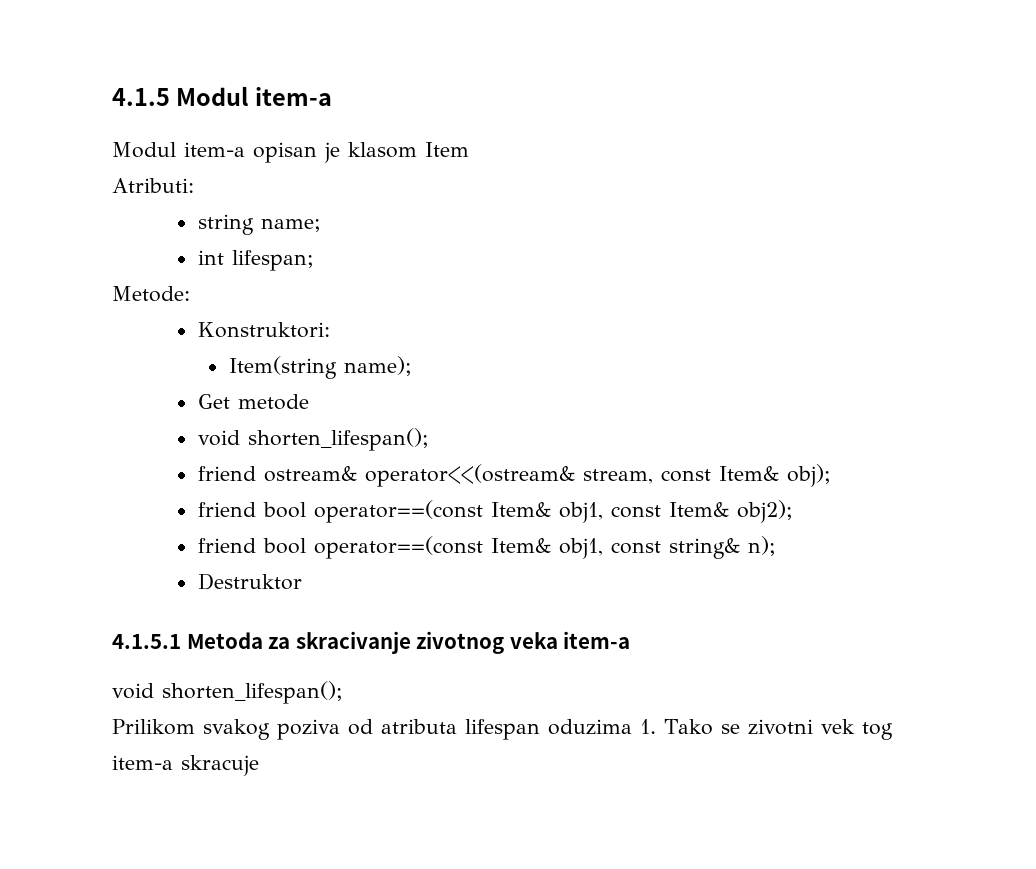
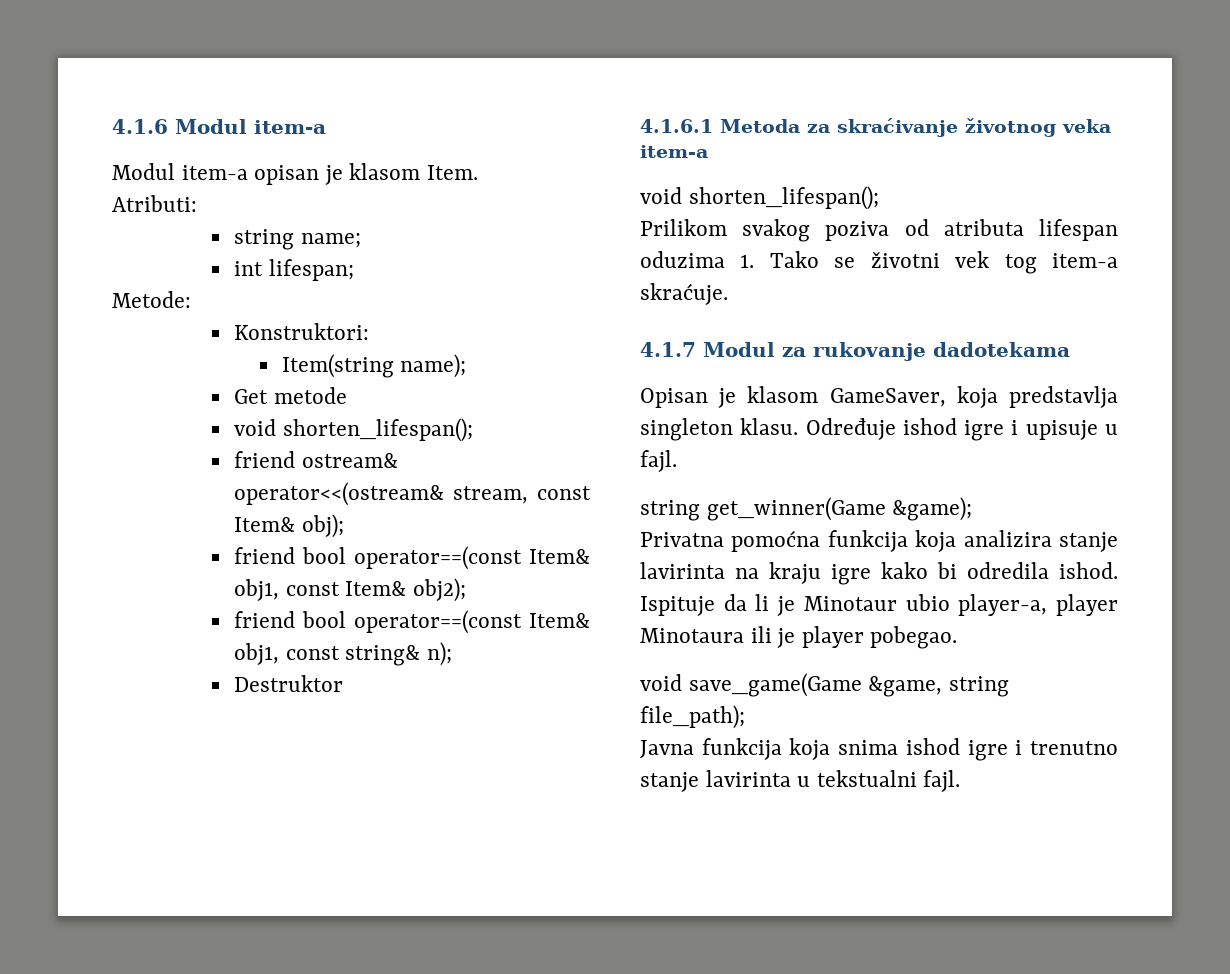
[112,88,170,106] 4.1.5 -> [112,119,168,134] 4.1.6
[425,142,469,157] Item -> [427,165,479,180] Item.
[112,634,181,649] 4.1.5.1 -> [640,119,713,133] 4.1.6.1
[295,631,505,654] skracivanje zivotnog -> [837,118,1056,137] skraćivanje životnog
[747,719,813,735] zivotni -> [870,251,940,268] životni
[181,755,259,776] skracuje -> [640,283,728,305] [640,342,1070,361] [640,386,1118,408] [640,418,1118,441] [640,450,677,472] [640,497,973,521] [640,530,1118,552] [640,562,1118,585] [640,594,1118,616] [640,626,958,649] [640,673,1009,697] [640,705,745,729] [640,738,1118,761] [640,770,961,792] skraćuje. // 4.1.7 Modul za rukovanje dadotekama // Opisan je klasom GameSaver, koja predstavlja singleton klasu. Određuje ishod igre i upisuje u fajl. // string get_winner(Game &game); // Privatna pomoćna funkcija koja analizira stanje lavirinta na kraju igre kako bi odredila ishod. Ispituje da li je Minotaur ubio player-a, player Minotaura ili je player pobegao. // void save_game(Game &game, string file_path); // Javna funkcija koja snima ishod igre i trenutno stanje lavirinta u tekstualni fajl.

